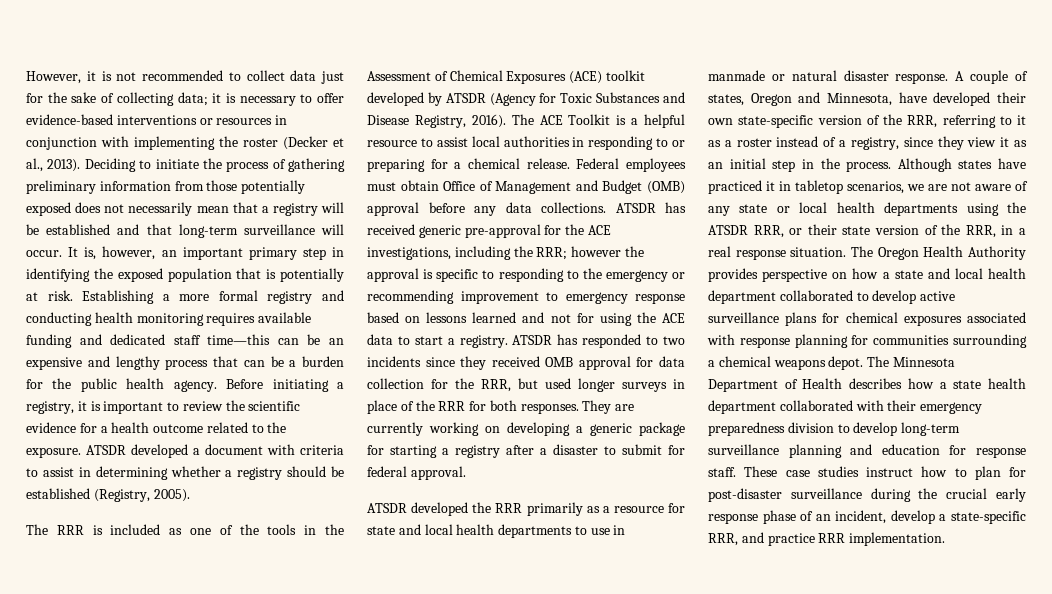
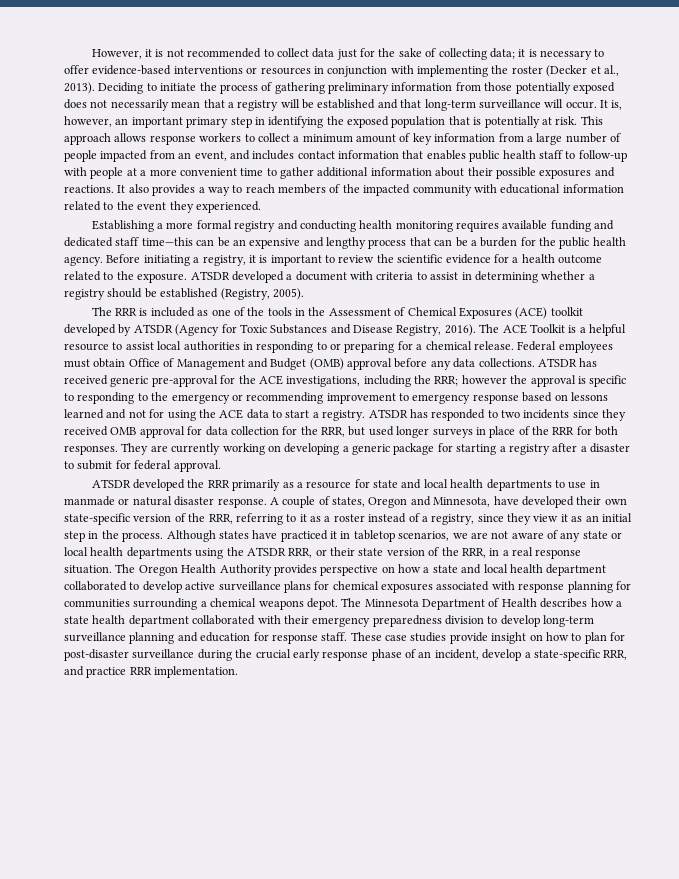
(73, 295) none -> [580,116,603,125] [64,133,621,145] [64,150,627,162] [64,167,615,179] [64,184,624,196] [64,201,261,213] This approach allows response workers to collect a minimum amount of key information from a large number of people impacted from an event, and includes contact information that enables public health staff to follow-up with people at a more convenient time to gather additional information about their possible exposures and reactions. It also provides a way to reach members of the impacted community with educational information related to the event they experienced. //
[866,467,913,477] instruct -> [449,632,543,644] provide insight on

